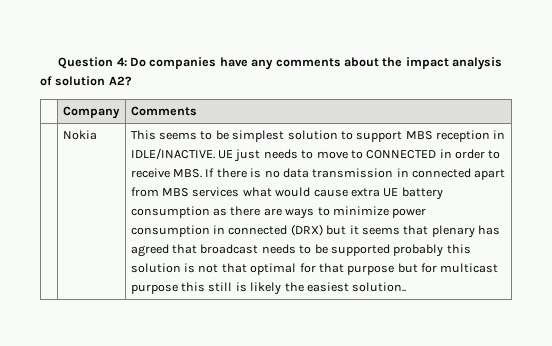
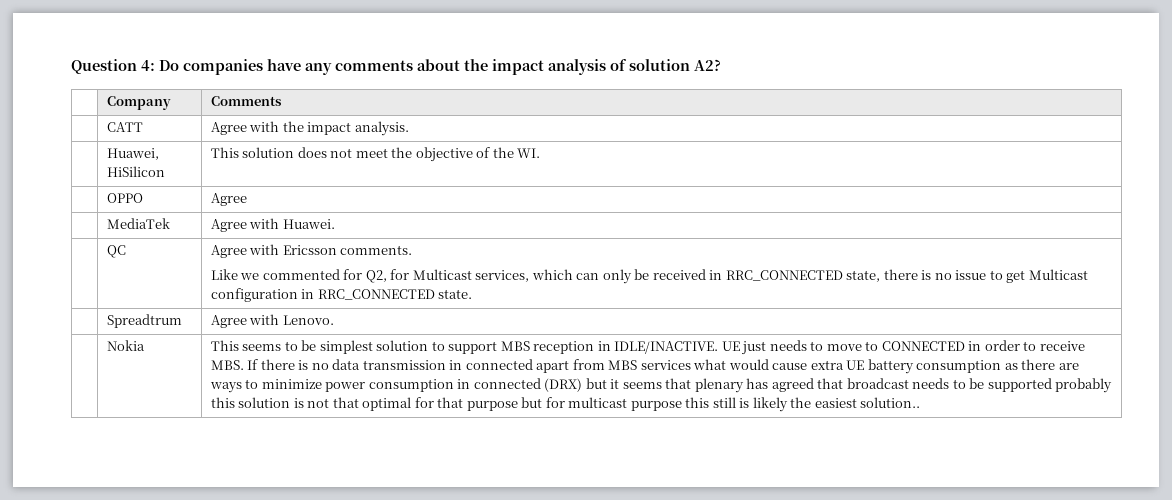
(197, 111) none -> [106,122,143,132] [210,121,409,136] [106,148,159,160] [106,166,165,177] [210,147,541,162] [106,193,143,203] [210,193,247,206] [106,218,170,229] [210,218,335,232] [106,245,126,258] [210,244,413,258] [210,269,1088,284] [210,288,473,302] [106,314,182,328] [210,314,334,328] // | CATT | Agree with the impact analysis. // | Huawei, HiSilicon | This solution does not meet the objective of the WI. // | OPPO | Agree // | MediaTek | Agree with Huawei. // | QC | Agree with Ericsson comments. // Like we commented for Q2, for Multicast services, which can only be received in RRC_CONNECTED state, there is no issue to get Multicast configuration in RRC_CONNECTED state. // | Spreadtrum | Agree with Lenovo.

